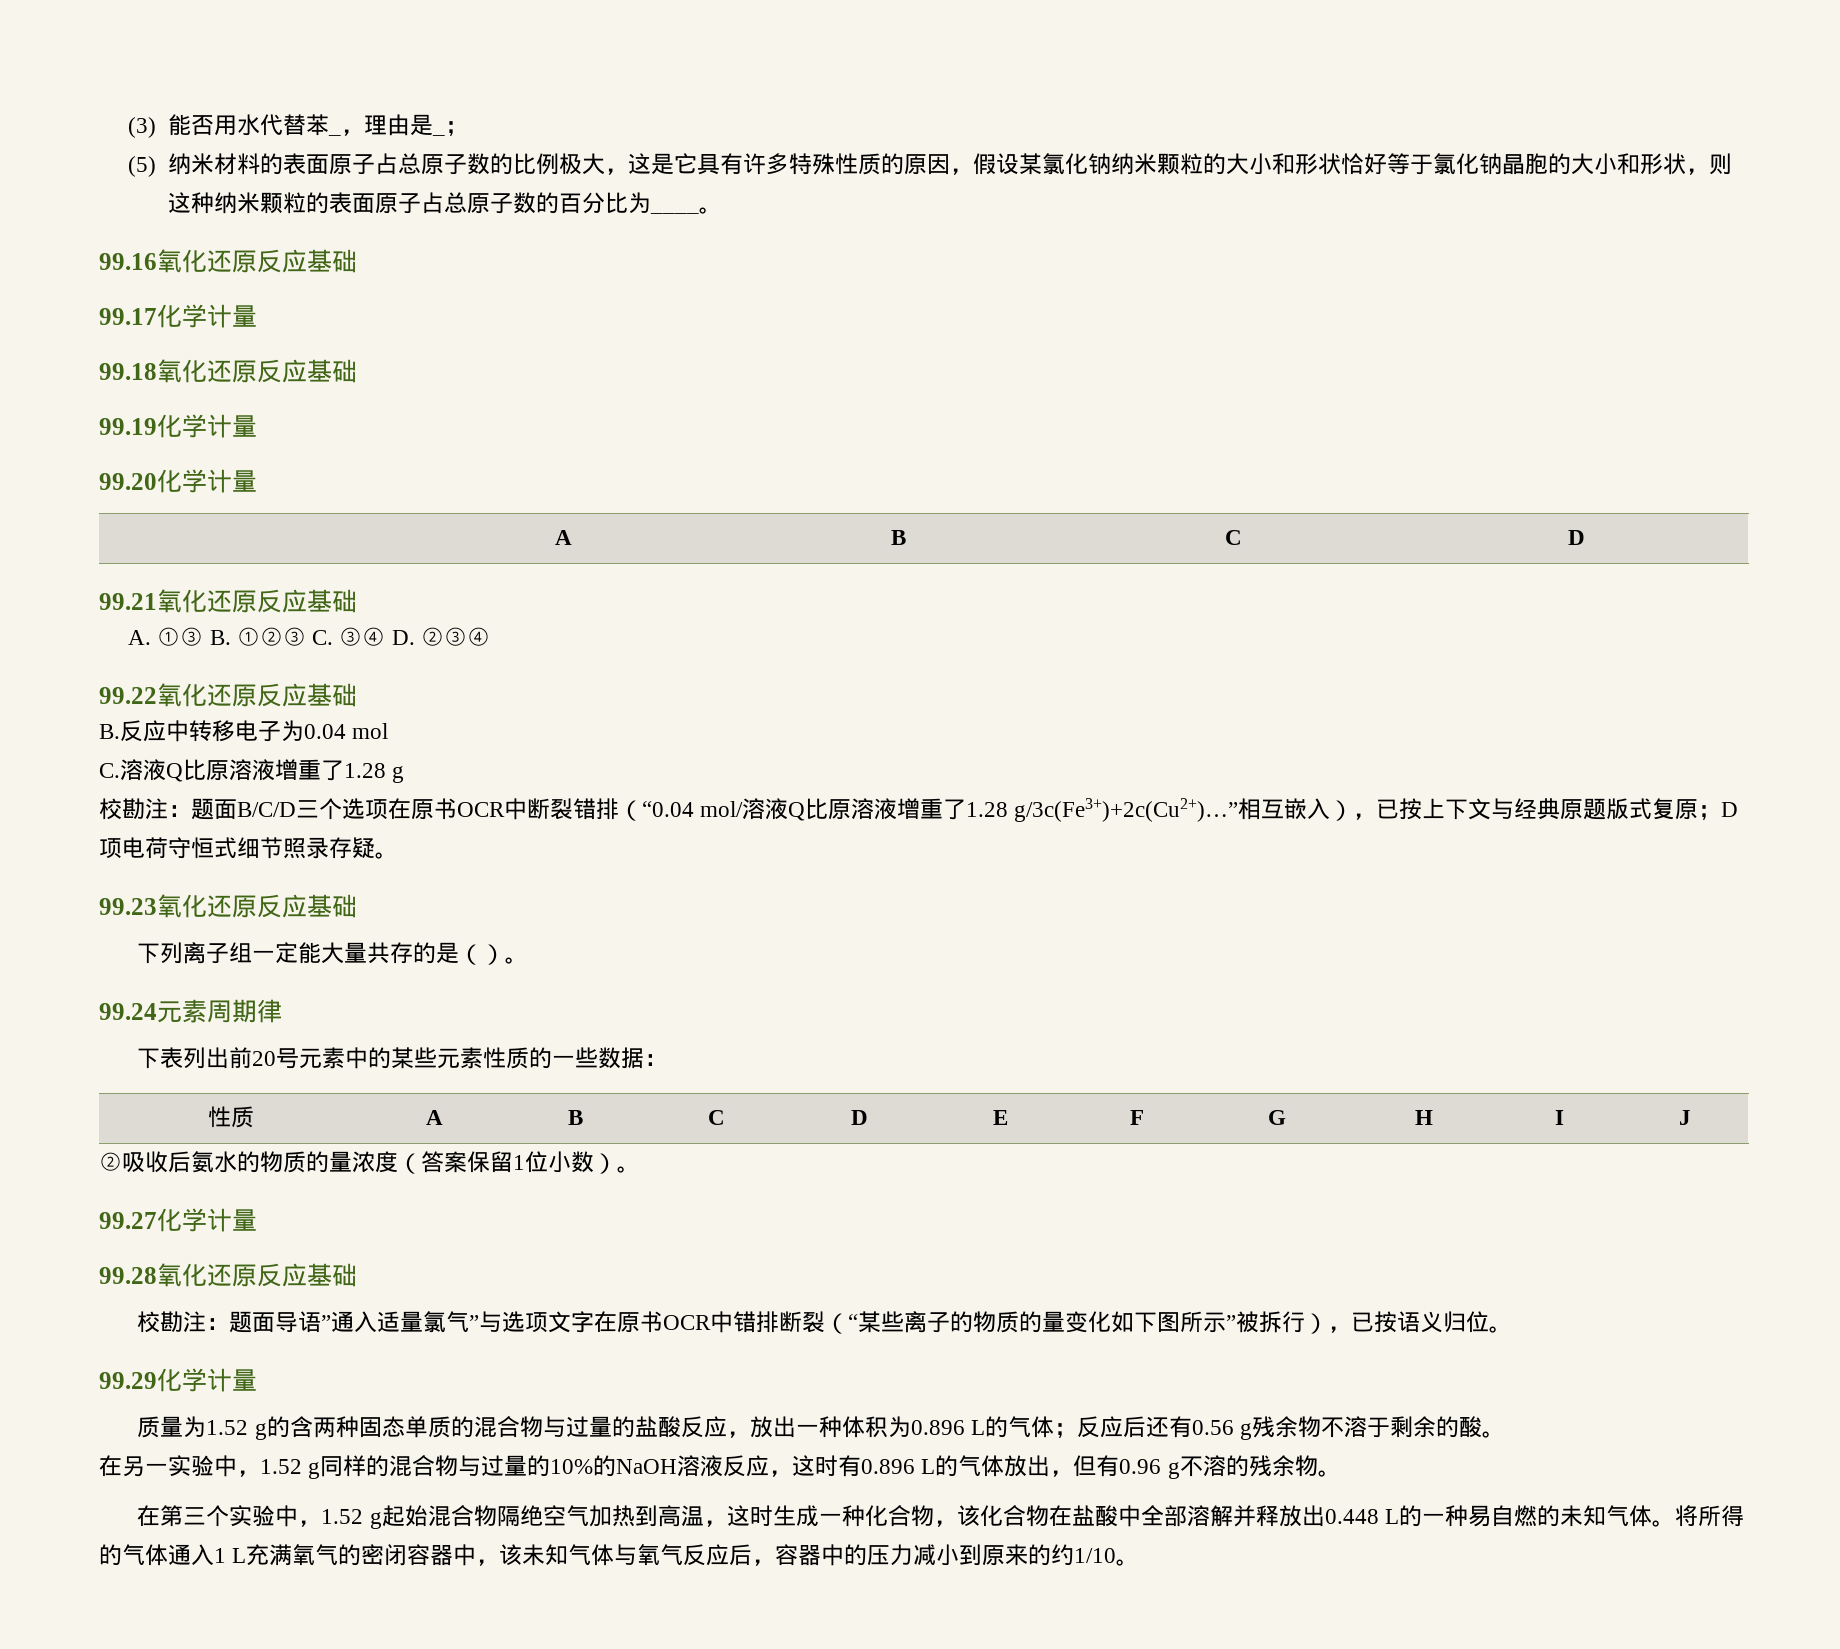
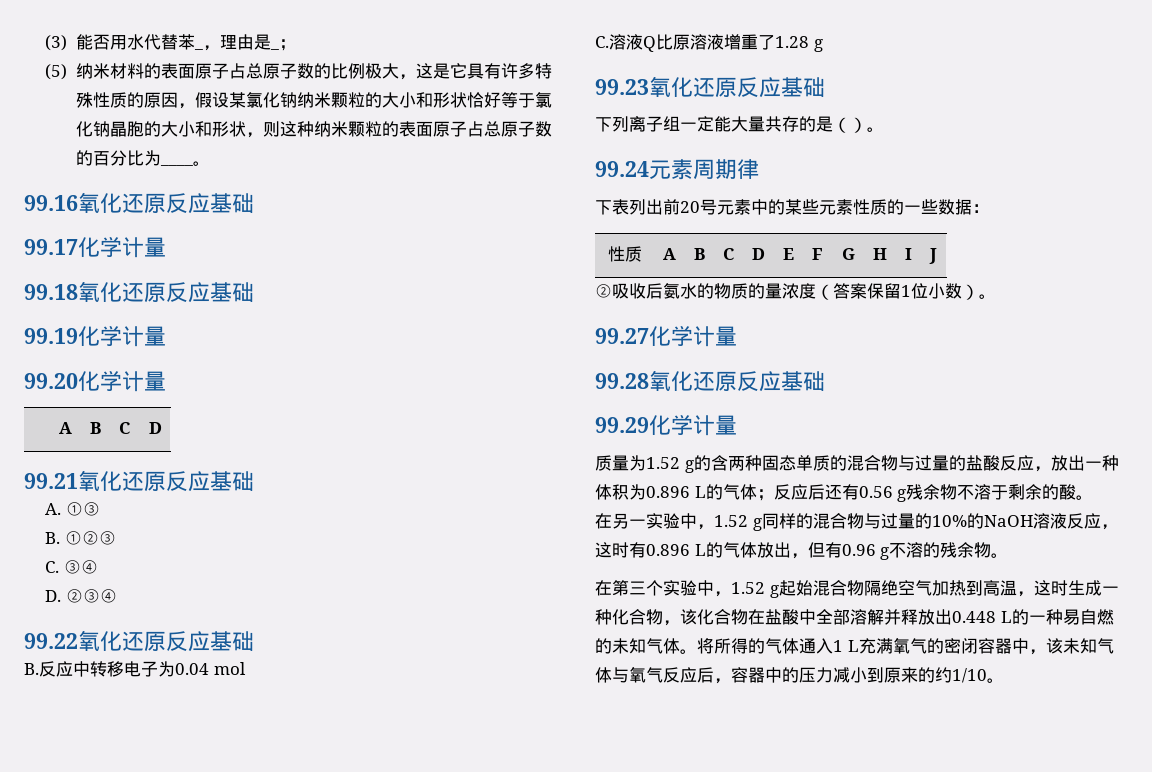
(204, 636) none -> (101, 509) //
(306, 636) none -> (117, 538) //
(386, 636) none -> (99, 567) //
[99,798,1739,822] [99,837,398,859] // 校勘注：题面B/C/D三个选项在原书OCR中断裂错排（“0.04 mol/溶液Q比原溶液增重了1.28 g/3c(Fe3+)+2c(Cu2+)…”相互嵌入），已按上下文与经典原题版式复原；D项电荷守恒式细节照录存疑。 -> (823, 45) none
[137,1311,1513,1334] // 校勘注：题面导语”通入适量氯气”与选项文字在原书OCR中错排断裂（“某些离子的物质的量变化如下图所示”被拆行），已按语义归位。 -> (825, 381) none

